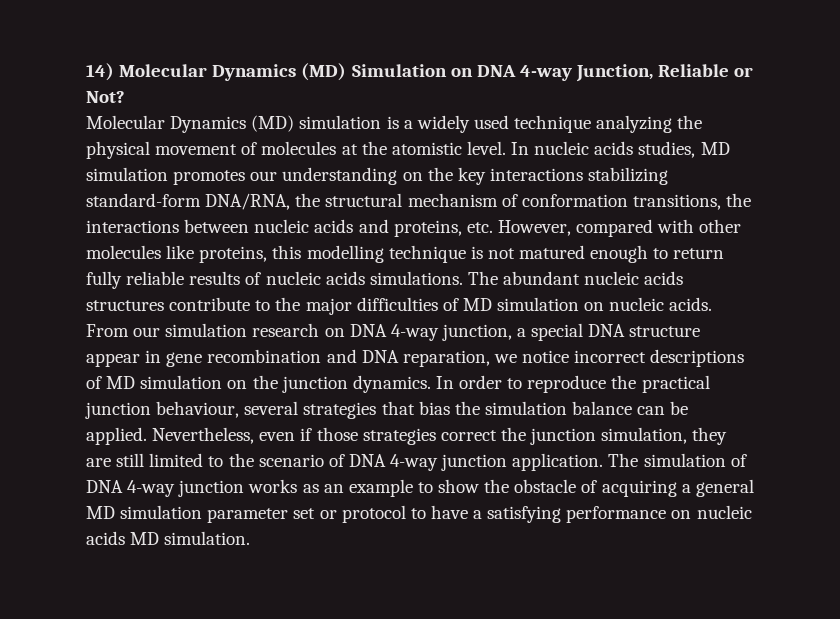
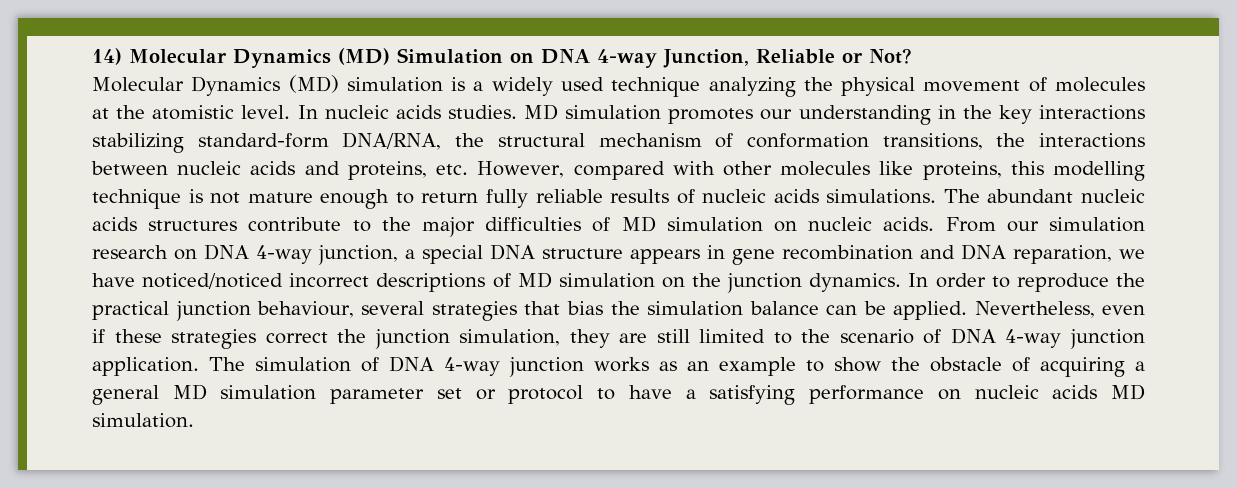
[638,141,696,158] studies, -> [447,105,517,119] studies.
[402,172,423,181] on -> [937,105,956,119] in
[519,245,586,259] matured -> [247,192,313,203] mature
[86,353,140,367] appear -> [630,249,700,264] appears
[522,350,570,363] notice -> [92,273,284,289] have noticed/noticed
[316,427,358,441] those -> [114,329,162,343] these

